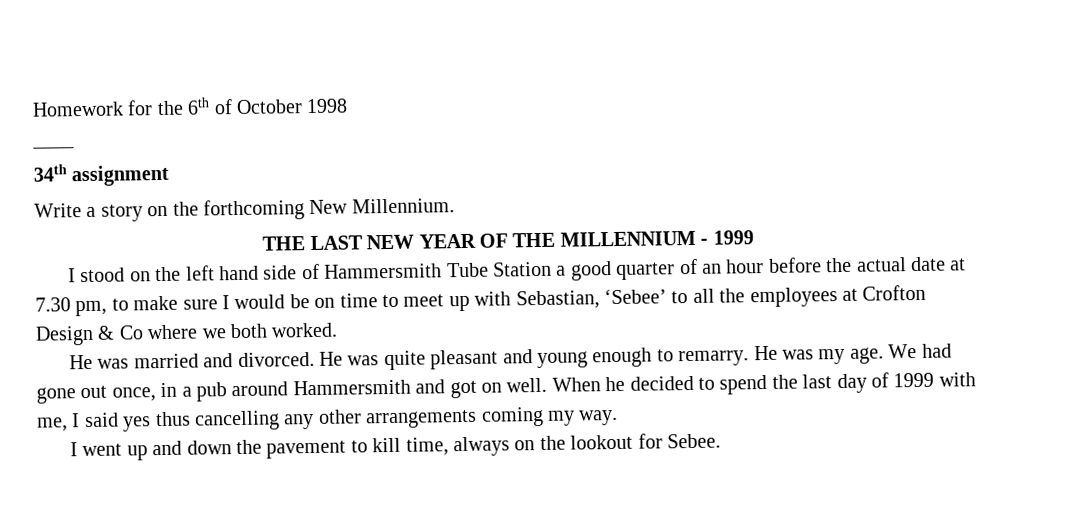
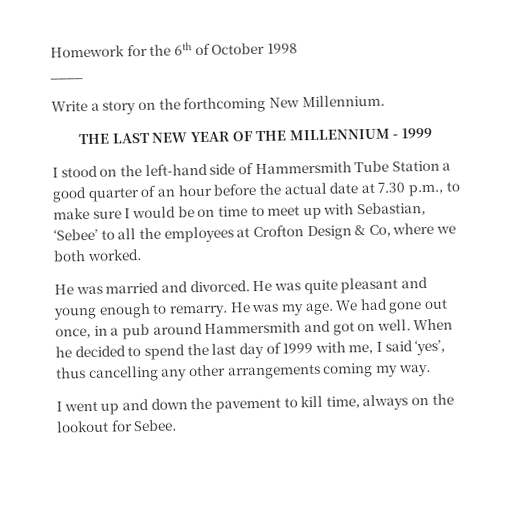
[33,164,170,187] // 34th assignment -> (83, 79) none
[185,265,259,281] left hand -> [144,163,208,176] left-hand
[75,300,108,317] pm, -> [408,184,445,197] p.m.,
[118,325,144,340] Co -> [368,224,391,238] Co,
[123,416,152,432] yes -> [414,339,446,356] ‘yes’,

